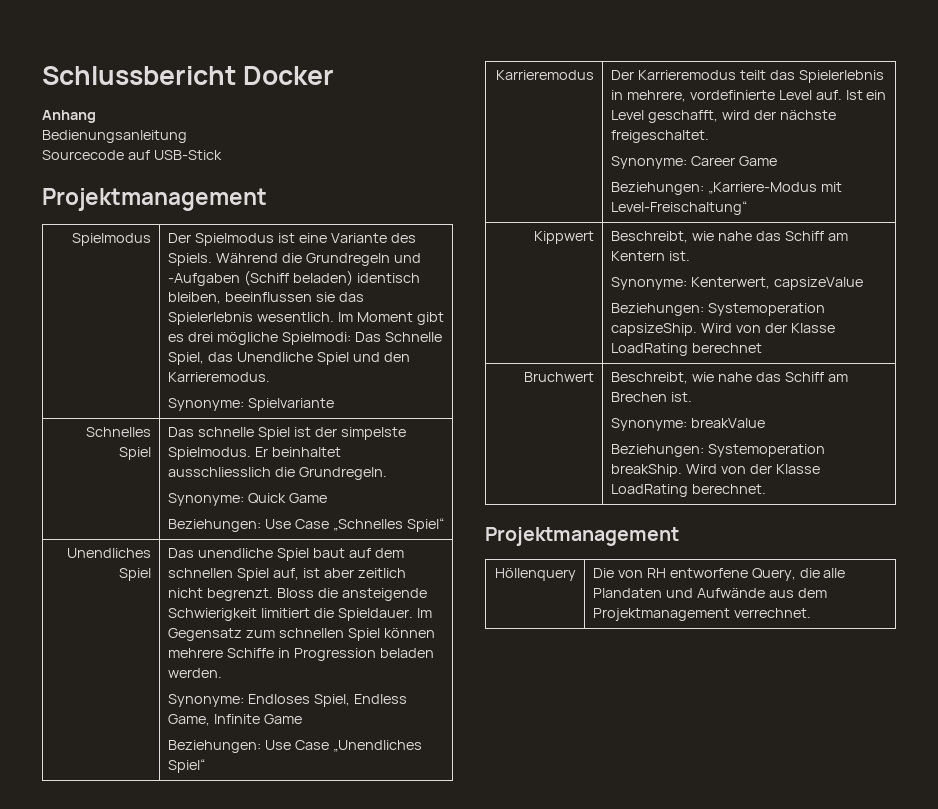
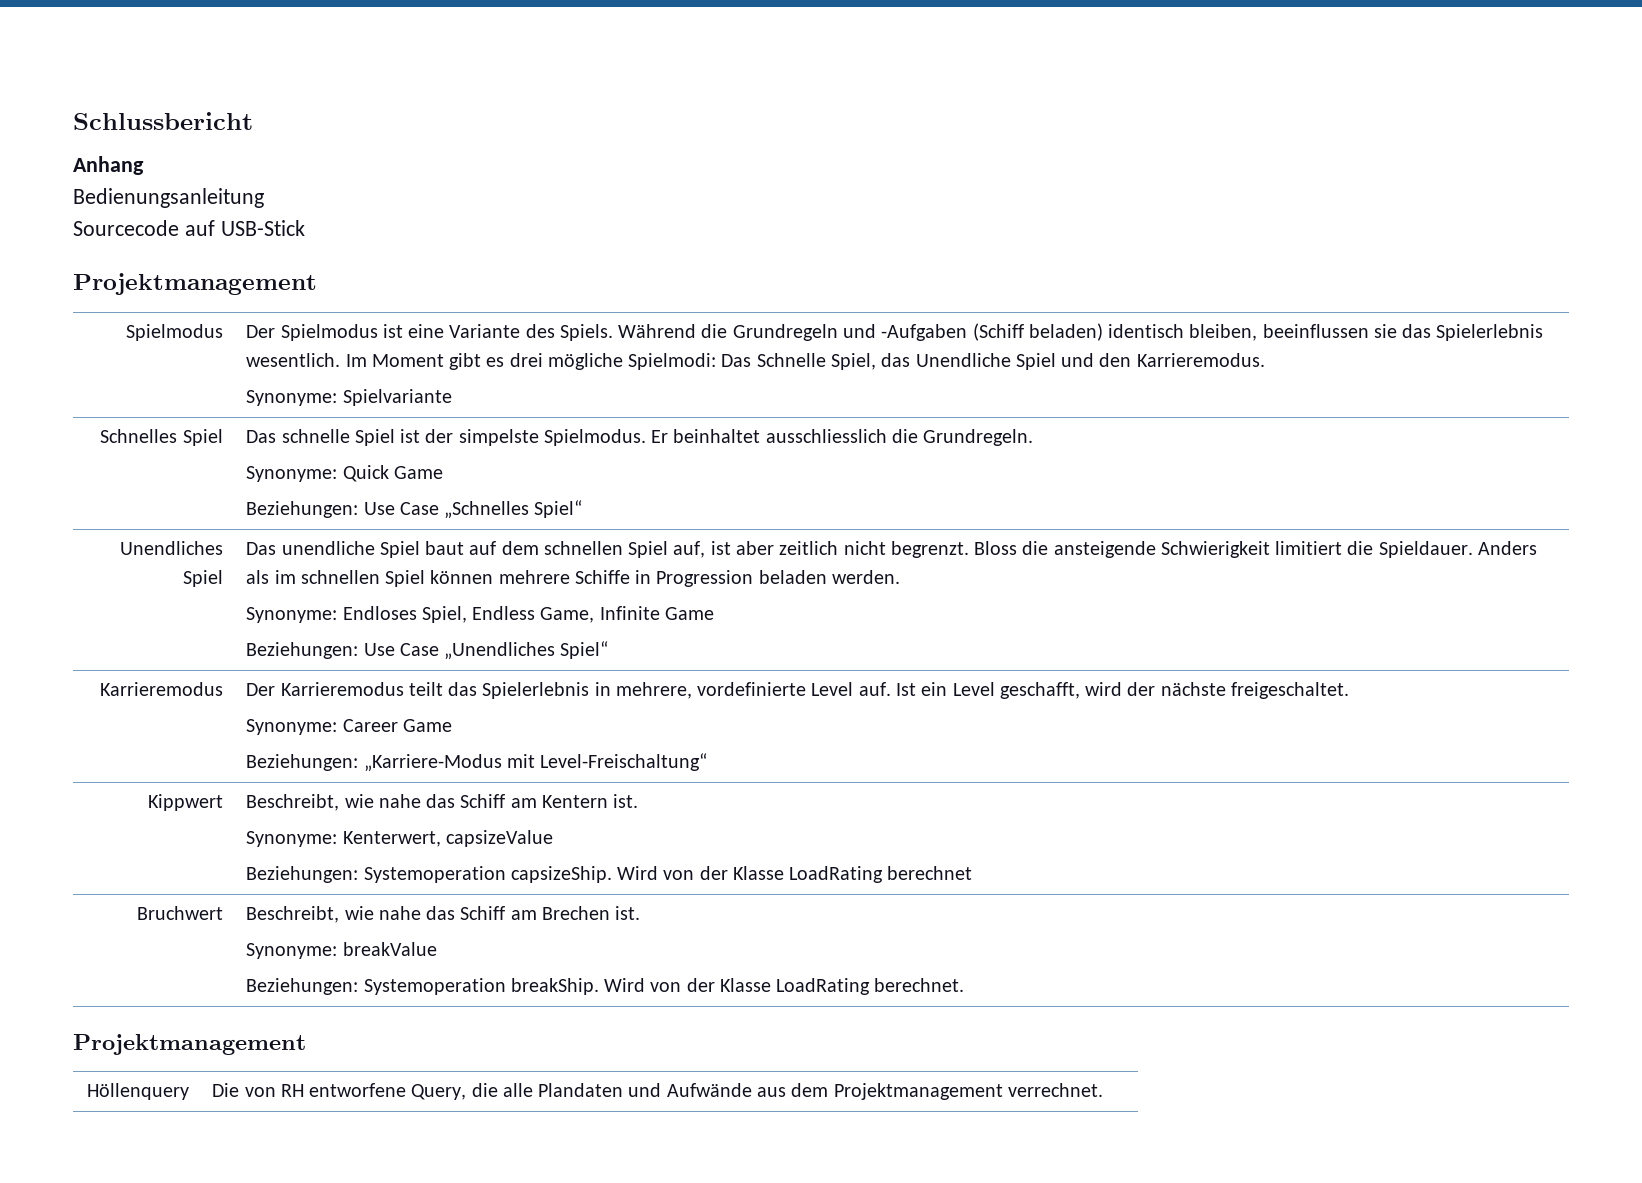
[243,66,335,85] Docker -> (253, 121) none
[416,608,432,618] [167,628,275,641] Im Gegensatz zum -> [1477,541,1537,555] [246,570,296,584] Anders als im

